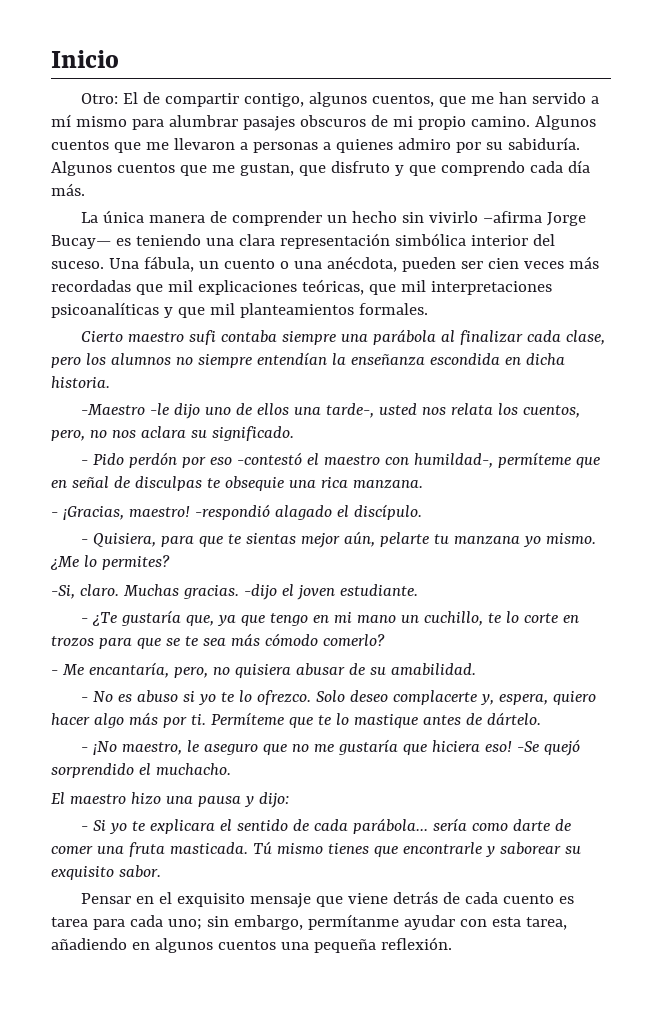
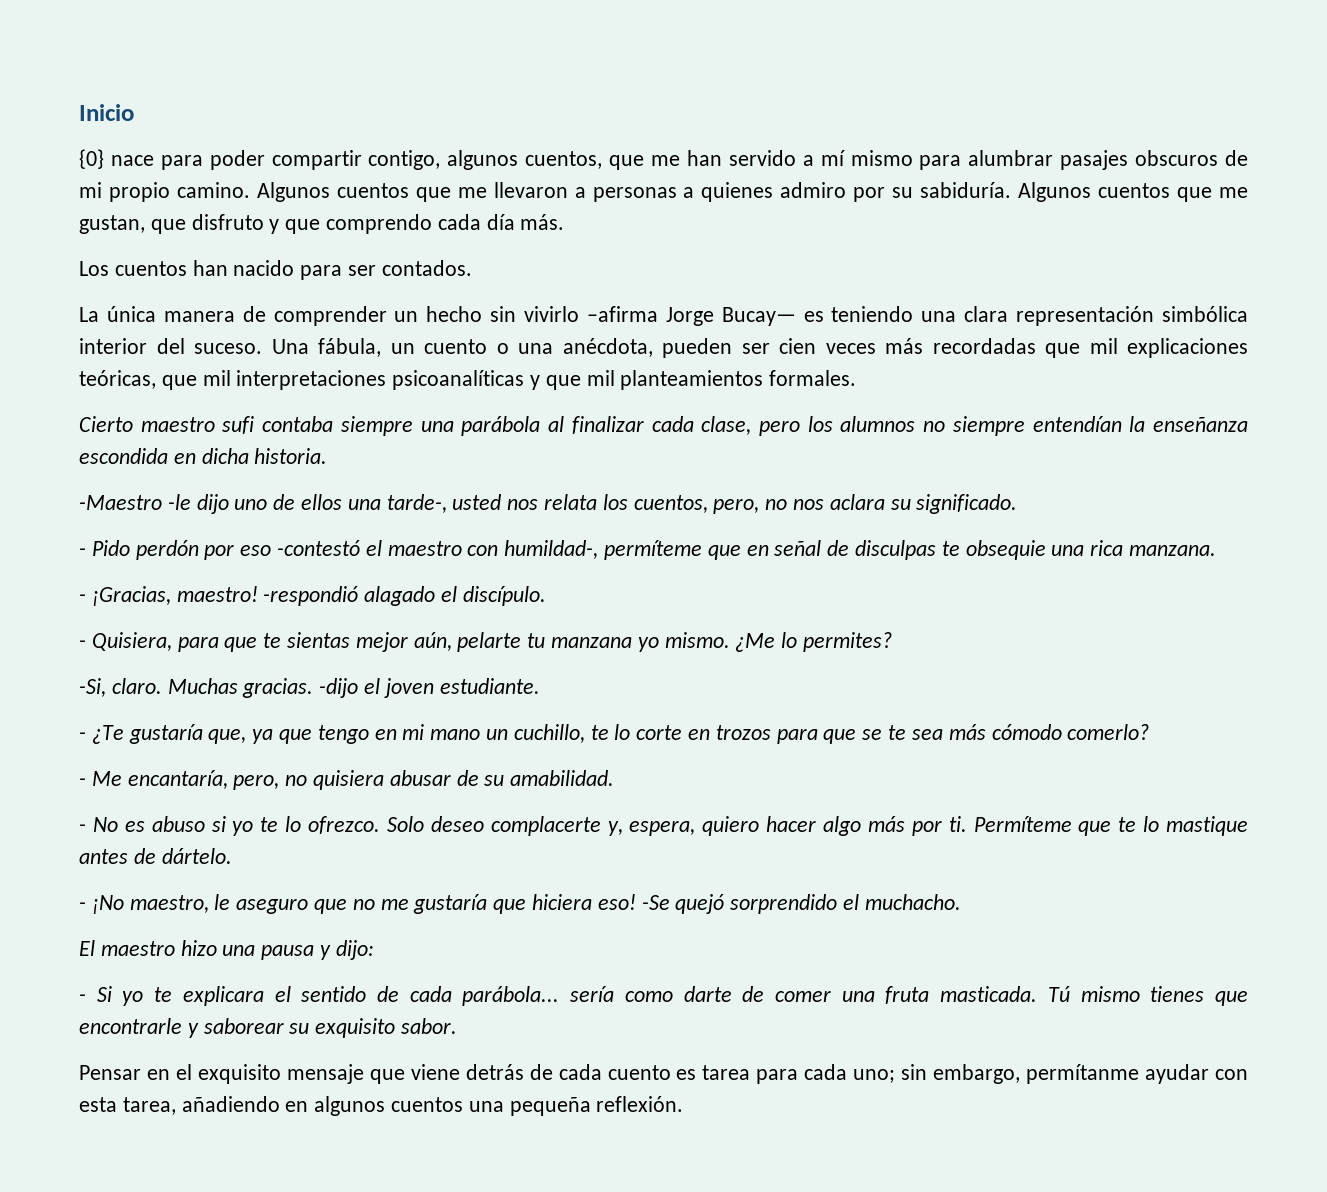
[81,92,161,104] Otro: El de -> [79,149,265,170] {0} nace para poder
(85, 189) none -> [79,260,472,280] // Los cuentos han nacido para ser contados.

